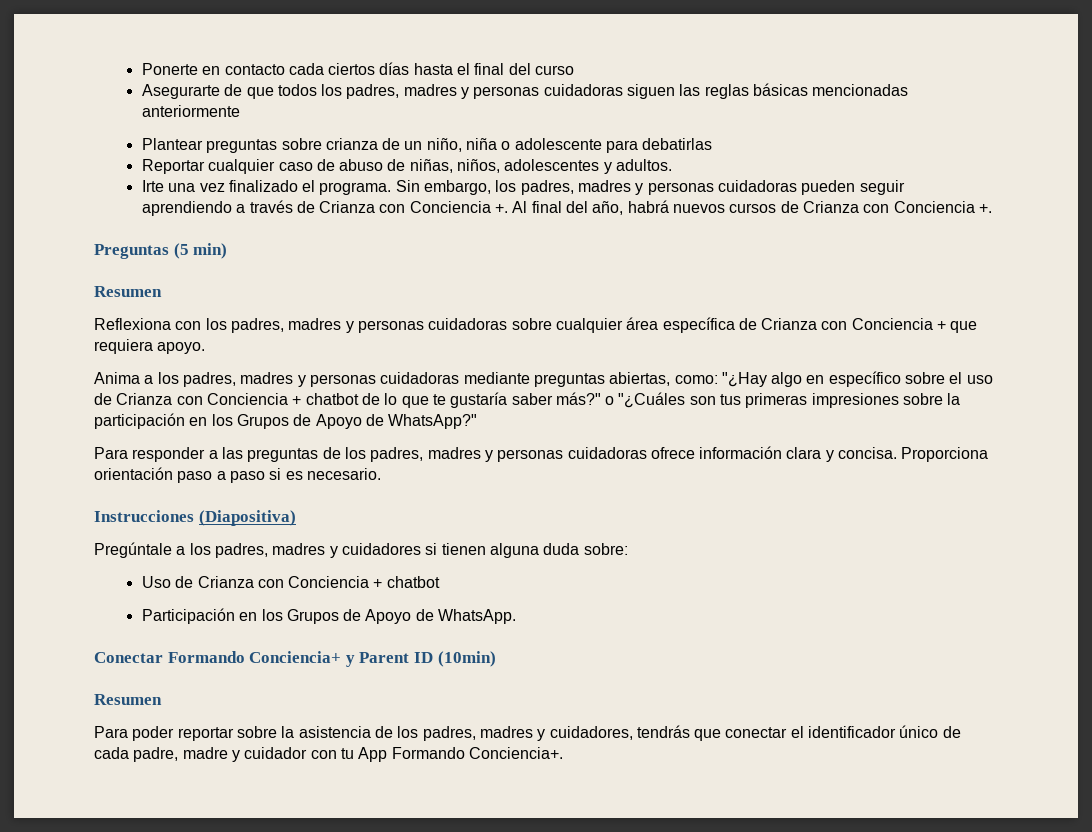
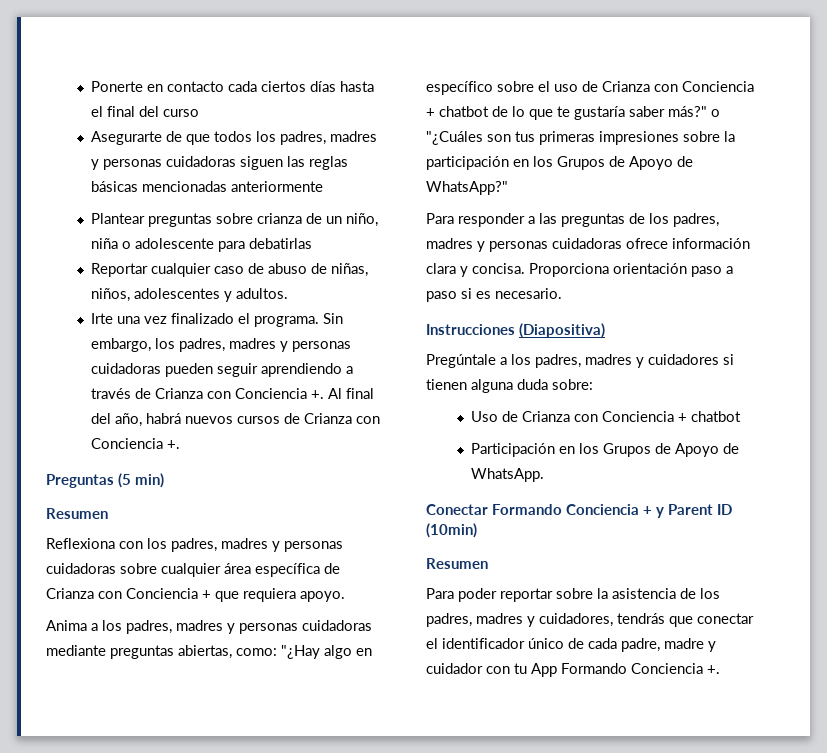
[249,651,342,663] Conciencia+ -> [566,504,652,515] Conciencia +
[468,747,563,759] Conciencia+. -> [631,663,720,674] Conciencia +.

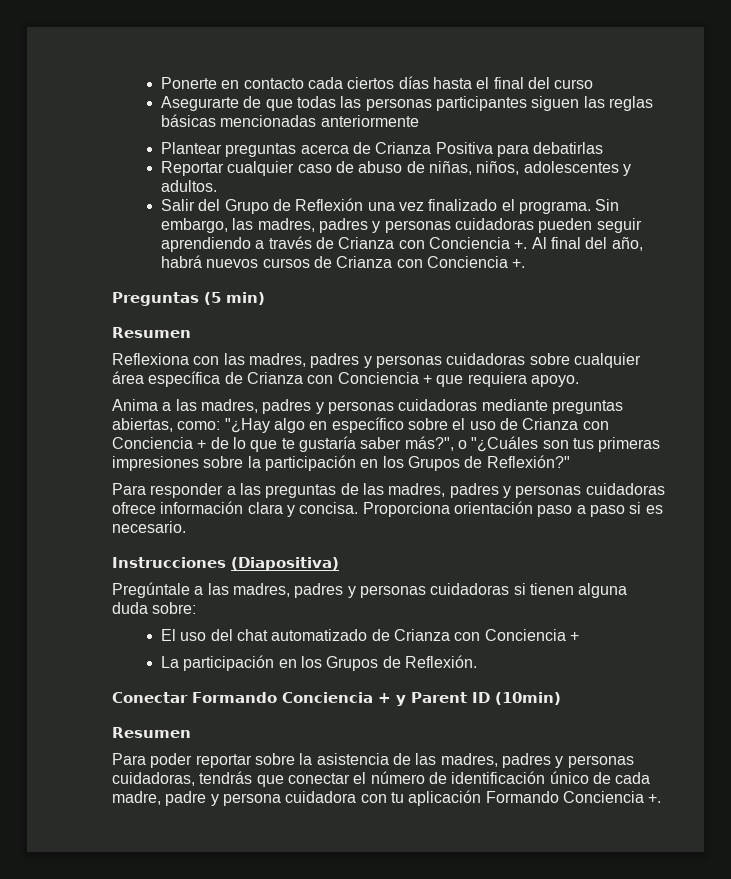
[213,131,377,145] [90,156,236,170] todos los padres, madres y personas cuidadoras -> [297,96,528,111] todas las personas participantes
[215,213,378,227] [90,238,214,249] sobre crianza de un niño, niña o adolescente -> [300,142,493,154] acerca de Crianza Positiva
[90,313,113,324] Irte -> [161,198,364,214] Salir del Grupo de Reflexión
[154,338,276,352] los padres, madres -> [232,218,369,233] las madres, padres
[147,538,268,552] los padres, madres -> [223,353,360,368] las madres, padres
[102,620,223,634] los padres, madres -> [175,399,312,414] las madres, padres
[439,106,489,117] chatbot -> (207, 444) none
[668,106,707,117] más?" -> [404,436,454,451] más?",
[629,156,693,170] [426,181,508,195] Apoyo de WhatsApp?" -> [486,455,570,468] Reflexión?"
[649,213,719,227] [426,238,473,249] los padres, madres -> [362,483,499,498] las madres, padres
[511,354,719,368] los padres, madres y cuidadores -> [207,583,510,598] las madres, padres y personas cuidadoras
[470,411,741,422] [470,443,739,457] [470,468,544,482] Uso de Crianza con Conciencia + chatbot // Participación en los Grupos de Apoyo de WhatsApp. -> [161,629,579,641] [161,655,478,671] El uso del chat automatizado de Crianza con Conciencia + // La participación en los Grupos de Reflexión.
[700,588,720,599] [426,613,754,627] [426,638,716,652] [426,663,483,674] los padres, madres y cuidadores, tendrás que conectar el identificador único de cada padre, madre y cuidador -> [415,753,634,768] [112,771,651,787] [112,791,357,806] las madres, padres y personas cuidadoras, tendrás que conectar el número de identificación único de cada madre, padre y persona cuidadora
[531,663,557,677] App -> [408,790,482,806] aplicación

